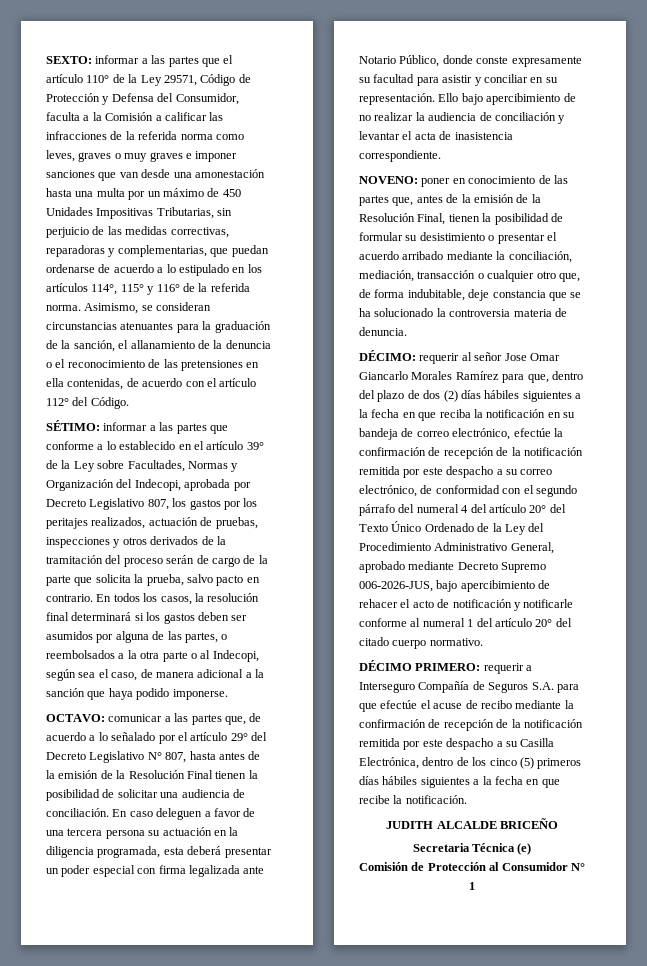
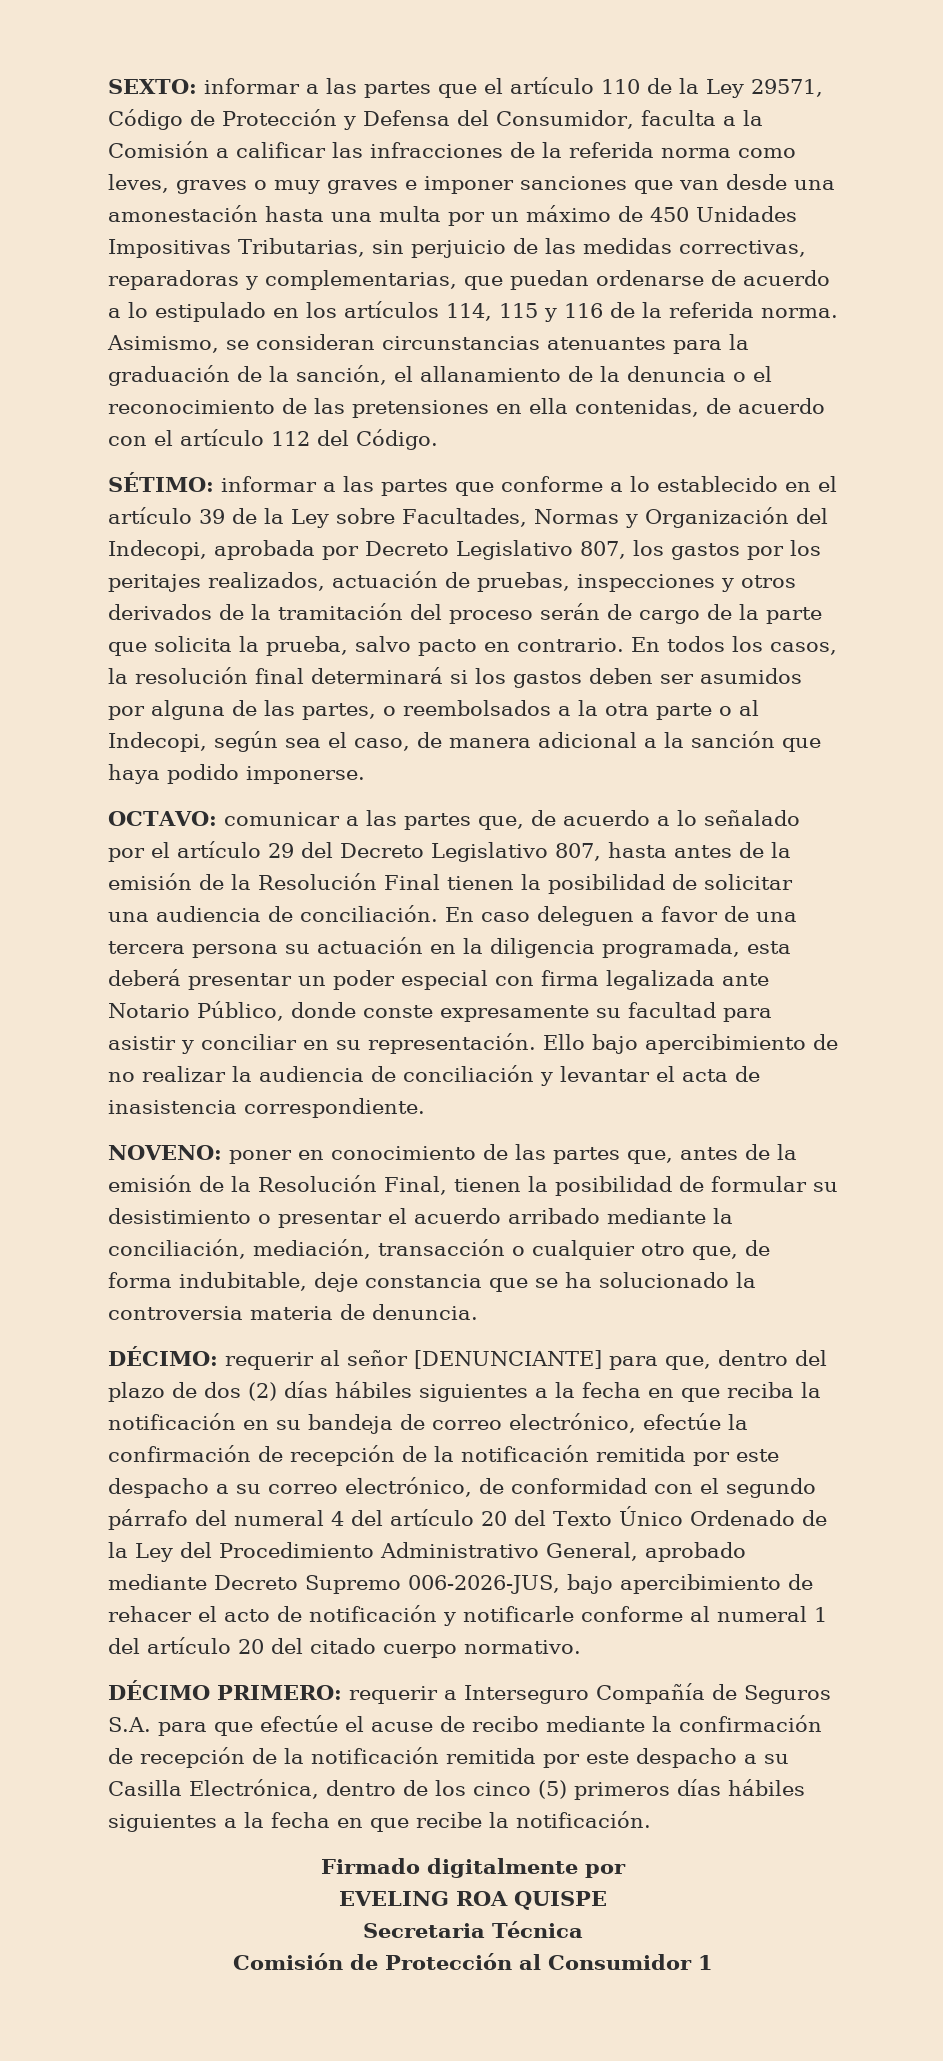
[86,75,110,83] 110° -> [601,79,640,94] 110
[91,284,180,295] 114°, 115° y 116° -> [446,303,603,322] 114, 115 y 116
[46,398,69,406] 112° -> [271,431,310,446] 112
[246,442,264,450] 39° -> [199,509,225,524] 39
[230,733,248,741] 29° -> [268,843,294,858] 29
[147,752,162,760] N° -> (548, 852) none
[504,353,560,361] [359,371,499,380] Jose Omar Giancarlo Morales Ramírez -> [414,1350,602,1369] [DENUNCIANTE]
[529,505,547,513] 20° -> [481,1511,507,1526] 20
[535,619,553,627] 20° -> [238,1639,264,1654] 20
[386,818,558,829] JUDITH ALCALDE BRICEÑO -> [321,1858,626,1878] [339,1891,607,1910] Firmado digitalmente por // EVELING ROA QUISPE
[517,843,532,855] (e) -> (584, 1929) none
[570,863,585,871] N° -> (692, 1962) none

